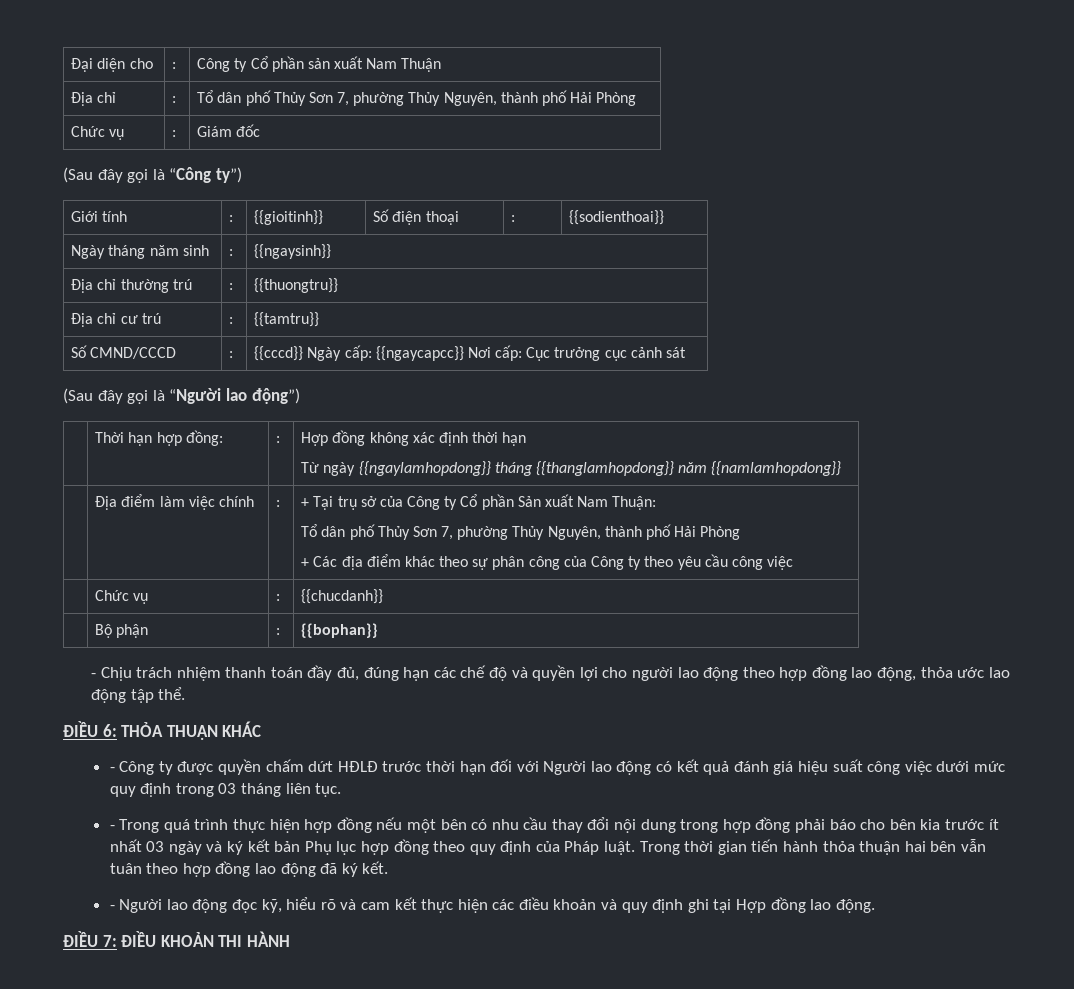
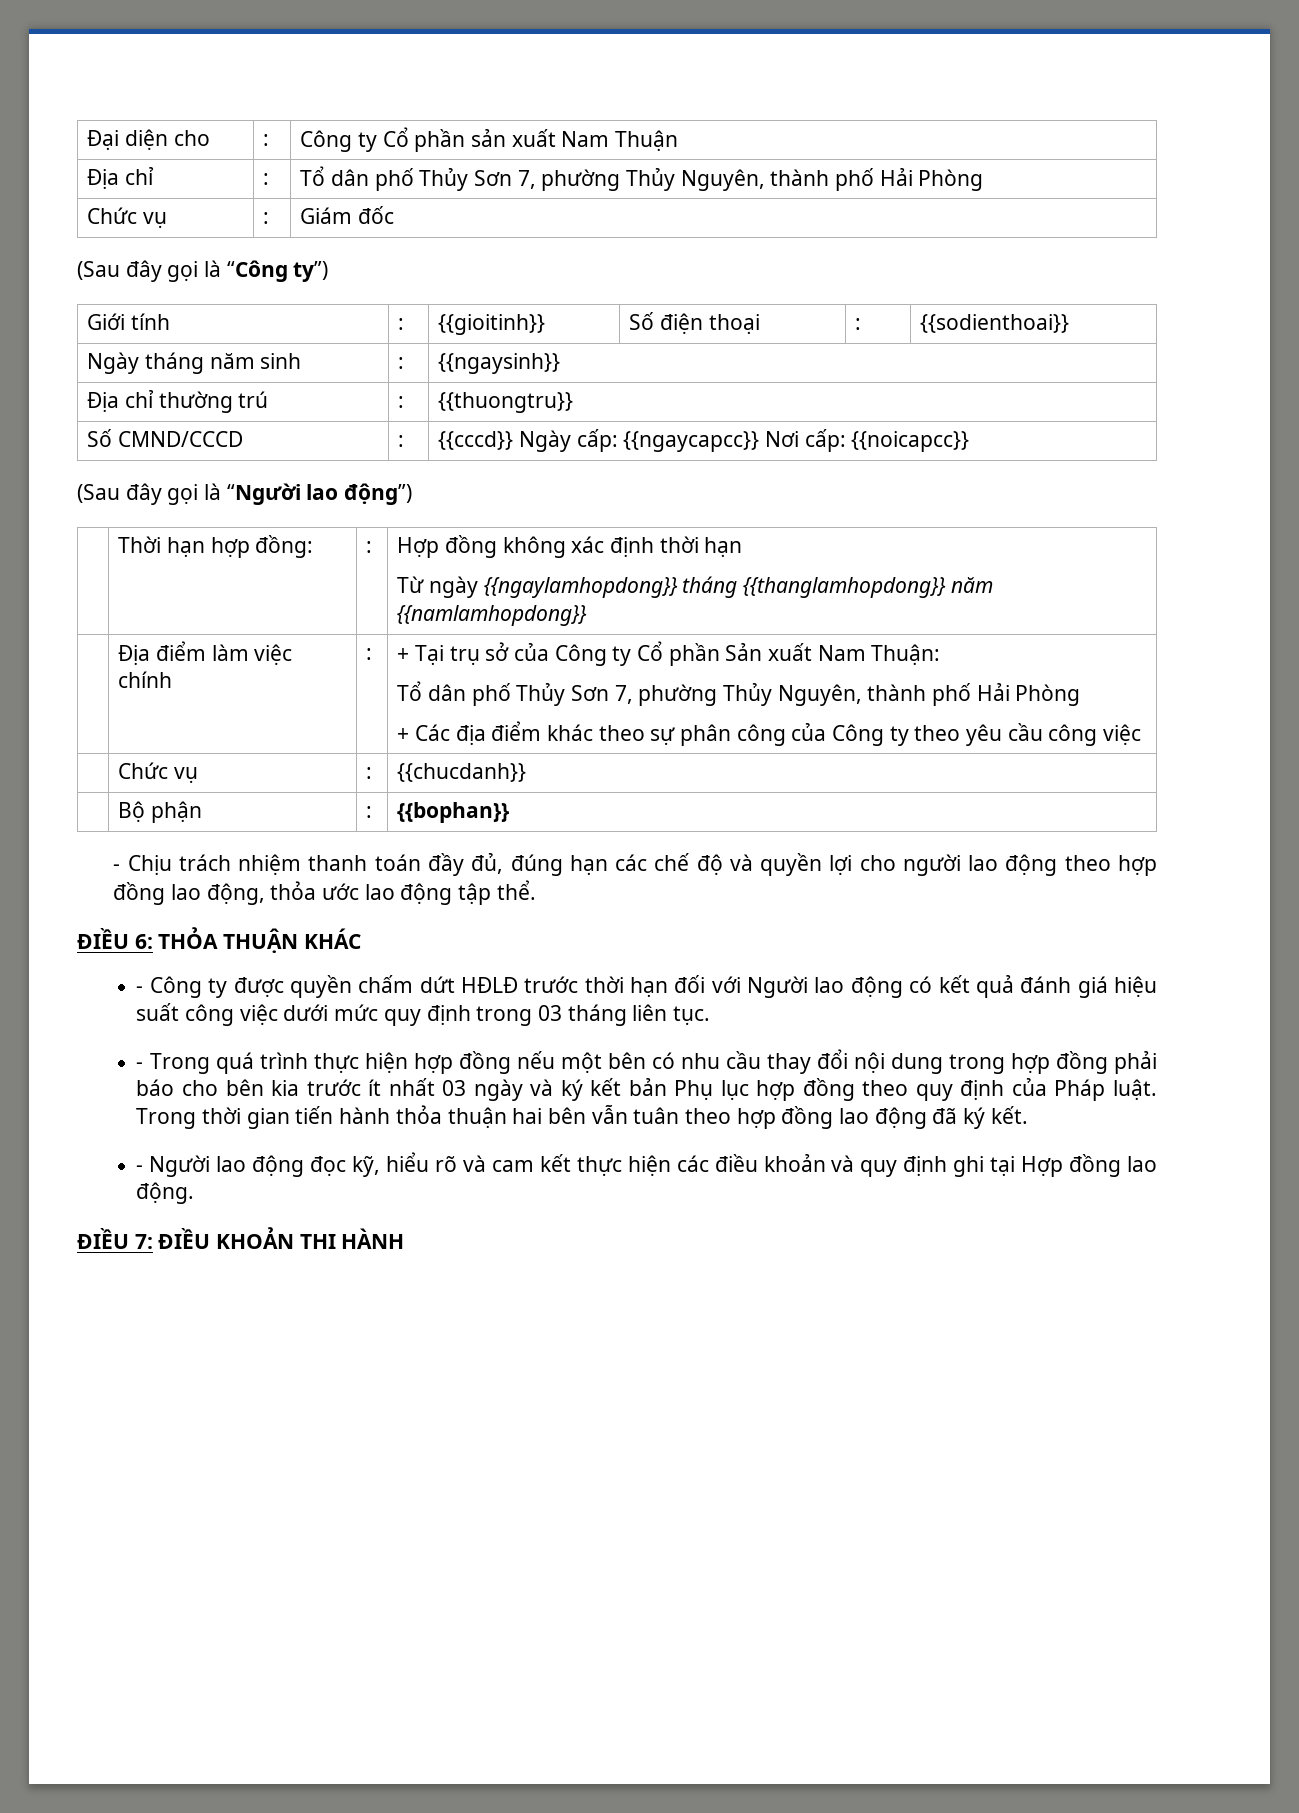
[71,313,161,327] [229,317,234,324] [254,312,320,327] // Địa chỉ cư trú | : | {{tamtru}} -> (574, 402) none
[526,347,687,361] Cục trưởng cục cảnh sát -> [851,431,970,452] {{noicapcc}}

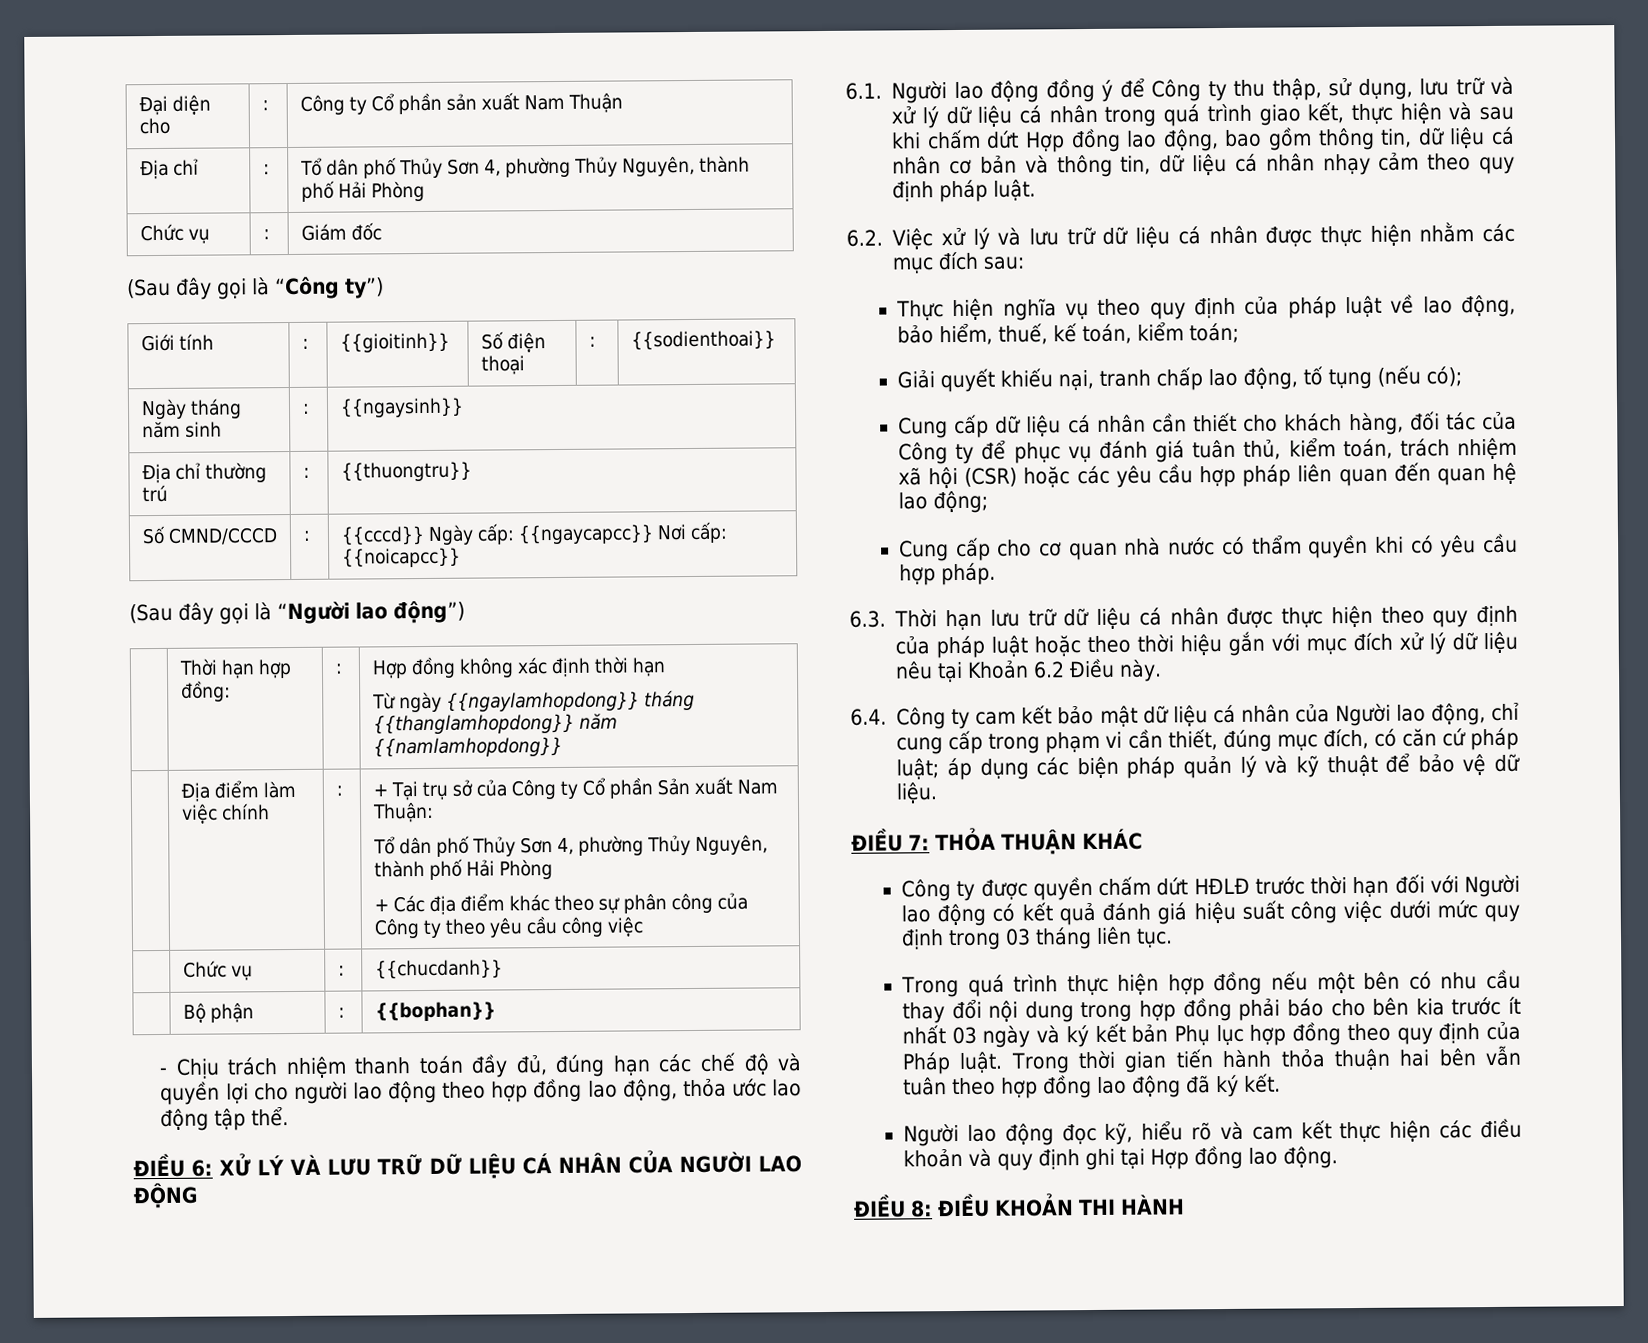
[517,170,536,189] 7, -> [483,159,501,177] 4,
[614,685,633,704] 7, -> [556,837,574,856] 4,
(153, 941) none -> [219,1150,802,1179] [133,1182,199,1209] [845,76,1514,104] [891,102,1514,129] [891,126,1515,153] [892,151,1515,178] [892,179,1037,203] [846,222,1515,250] [892,251,1025,274] [896,294,1516,321] [897,321,1240,346] [897,365,1463,393] [898,410,1517,439] [898,437,1517,465] [898,462,1517,489] [898,490,989,514] [899,533,1518,562] [899,562,997,586] [849,605,1518,631] [895,631,1518,659] [895,658,1163,683] [850,701,1519,730] [896,727,1519,755] [896,752,1520,781] [896,782,938,804] [851,828,930,852] XỬ LÝ VÀ LƯU TRỮ DỮ LIỆU CÁ NHÂN CỦA NGƯỜI LAO ĐỘNG // 6.1. Người lao động đồng ý để Công ty thu thập, sử dụng, lưu trữ và xử lý dữ liệu cá nhân trong quá trình giao kết, thực hiện và sau khi chấm dứt Hợp đồng lao động, bao gồm thông tin, dữ liệu cá nhân cơ bản và thông tin, dữ liệu cá nhân nhạy cảm theo quy định pháp luật. // 6.2. Việc xử lý và lưu trữ dữ liệu cá nhân được thực hiện nhằm các mục đích sau: // Thực hiện nghĩa vụ theo quy định của pháp luật về lao động, bảo hiểm, thuế, kế toán, kiểm toán; // Giải quyết khiếu nại, tranh chấp lao động, tố tụng (nếu có); // Cung cấp dữ liệu cá nhân cần thiết cho khách hàng, đối tác của Công ty để phục vụ đánh giá tuân thủ, kiểm toán, trách nhiệm xã hội (CSR) hoặc các yêu cầu hợp pháp liên quan đến quan hệ lao động; // Cung cấp cho cơ quan nhà nước có thẩm quyền khi có yêu cầu hợp pháp. // 6.3. Thời hạn lưu trữ dữ liệu cá nhân được thực hiện theo quy định của pháp luật hoặc theo thời hiệu gắn với mục đích xử lý dữ liệu nêu tại Khoản 6.2 Điều này. // 6.4. Công ty cam kết bảo mật dữ liệu cá nhân của Người lao động, chỉ cung cấp trong phạm vi cần thiết, đúng mục đích, có căn cứ pháp luật; áp dụng các biện pháp quản lý và kỹ thuật để bảo vệ dữ liệu. // ĐIỀU 7:
[136,986,144,993] - -> (1143, 839) none
[136,1062,144,1069] - -> (1174, 938) none
[136,1165,144,1172] - -> (1281, 1083) none
[134,1234,153,1249] 7: -> [910,1200,933,1218] 8:

